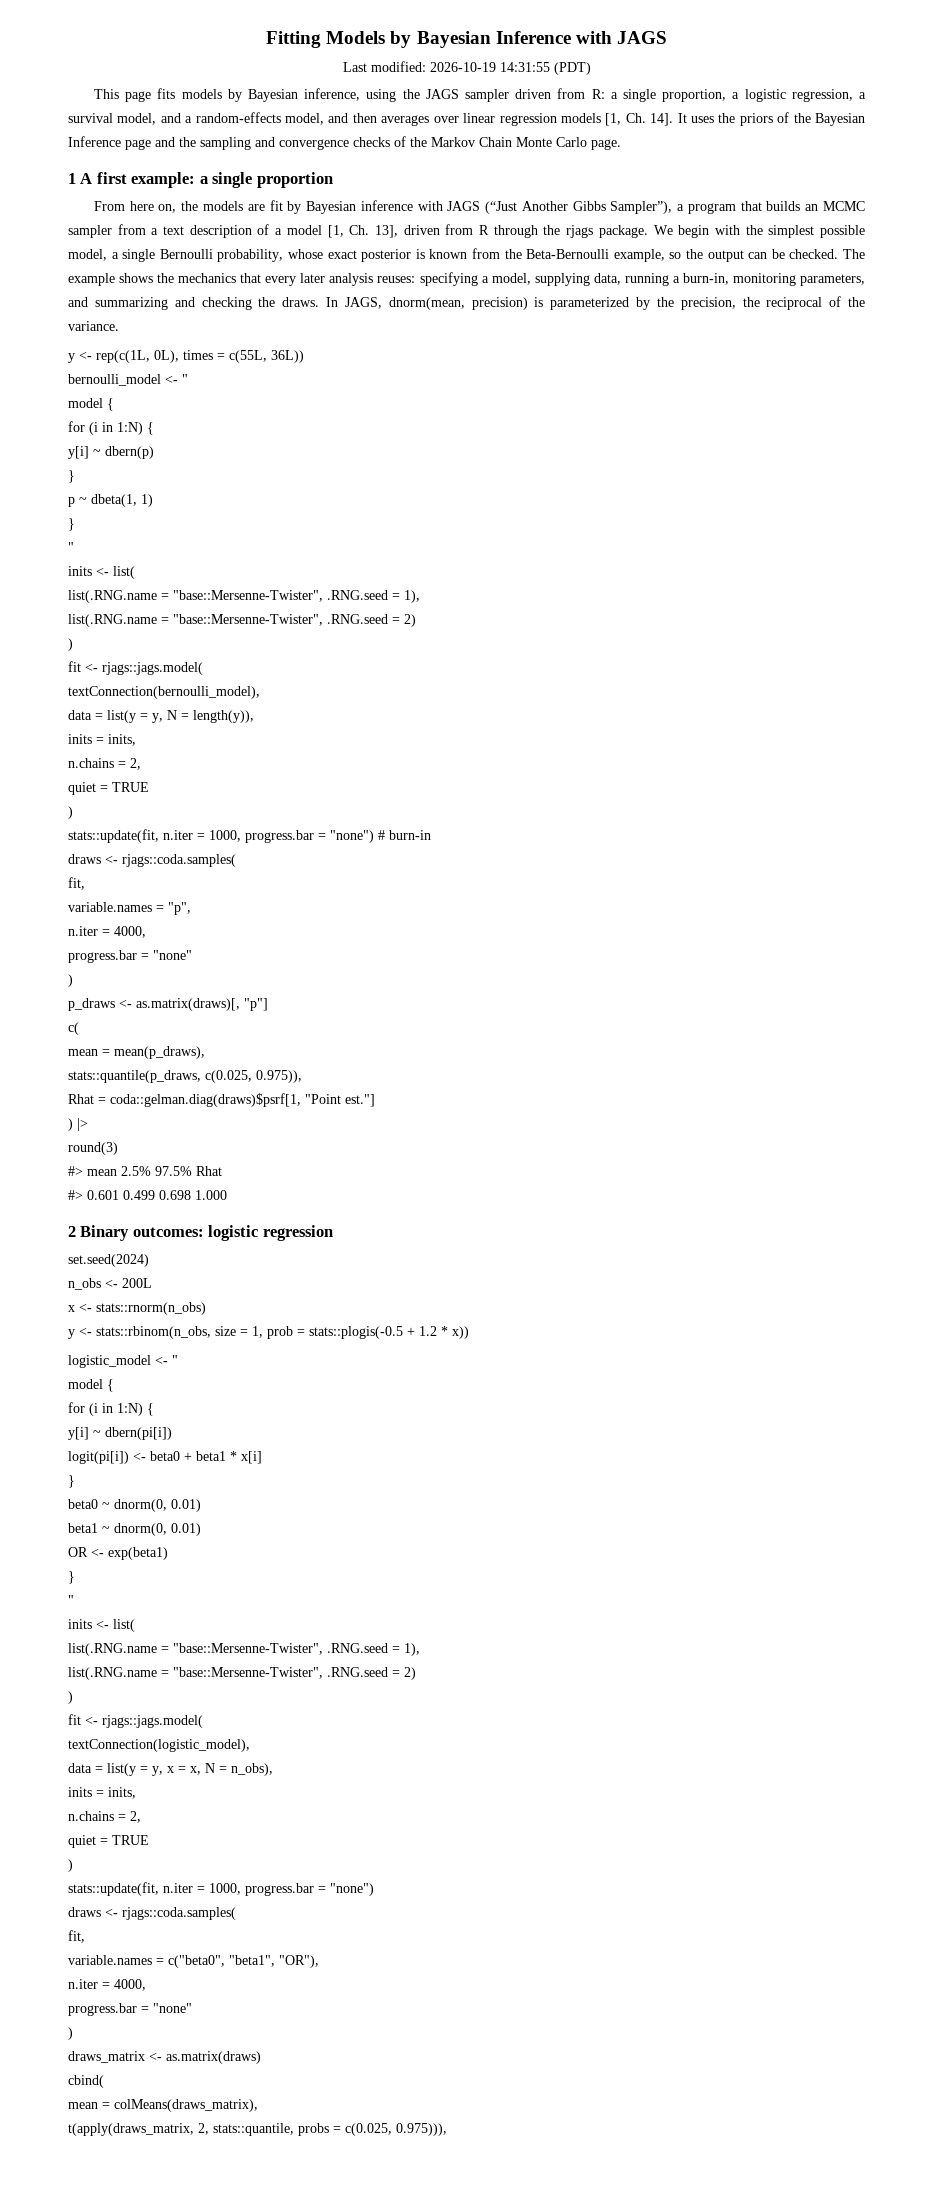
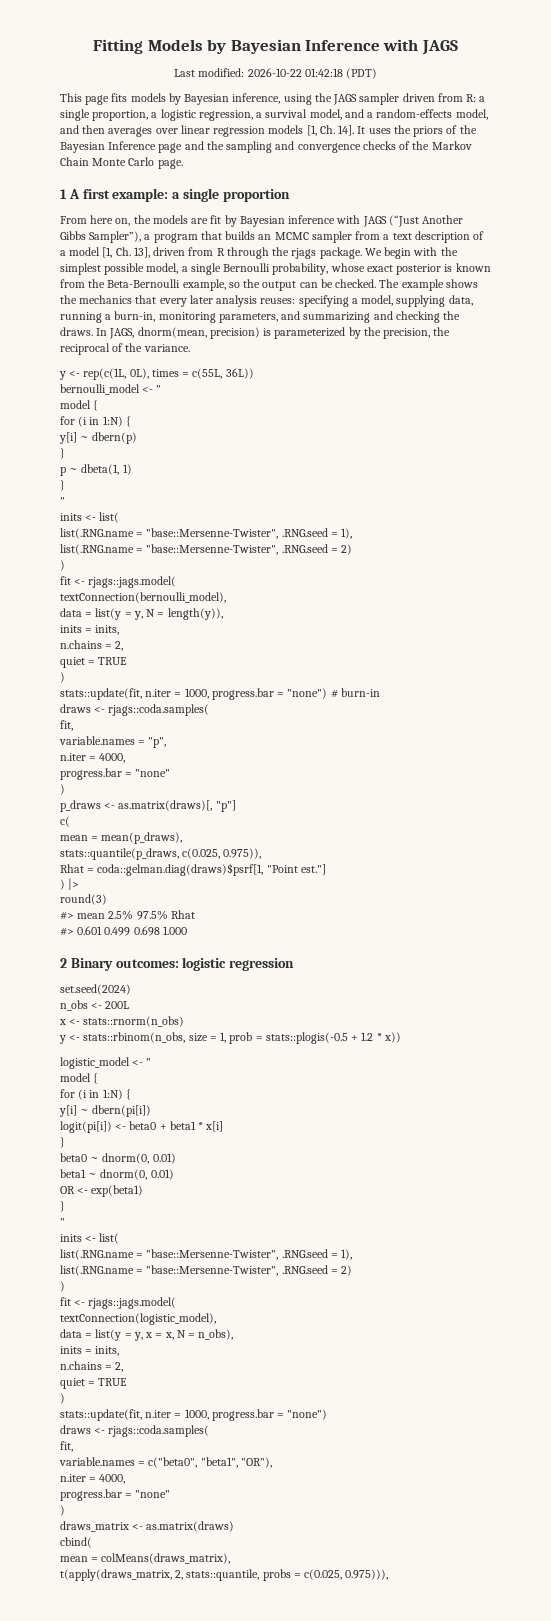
[429,62,550,72] 2026-10-19 14:31:55 -> [247,68,343,77] 2026-10-22 01:42:18

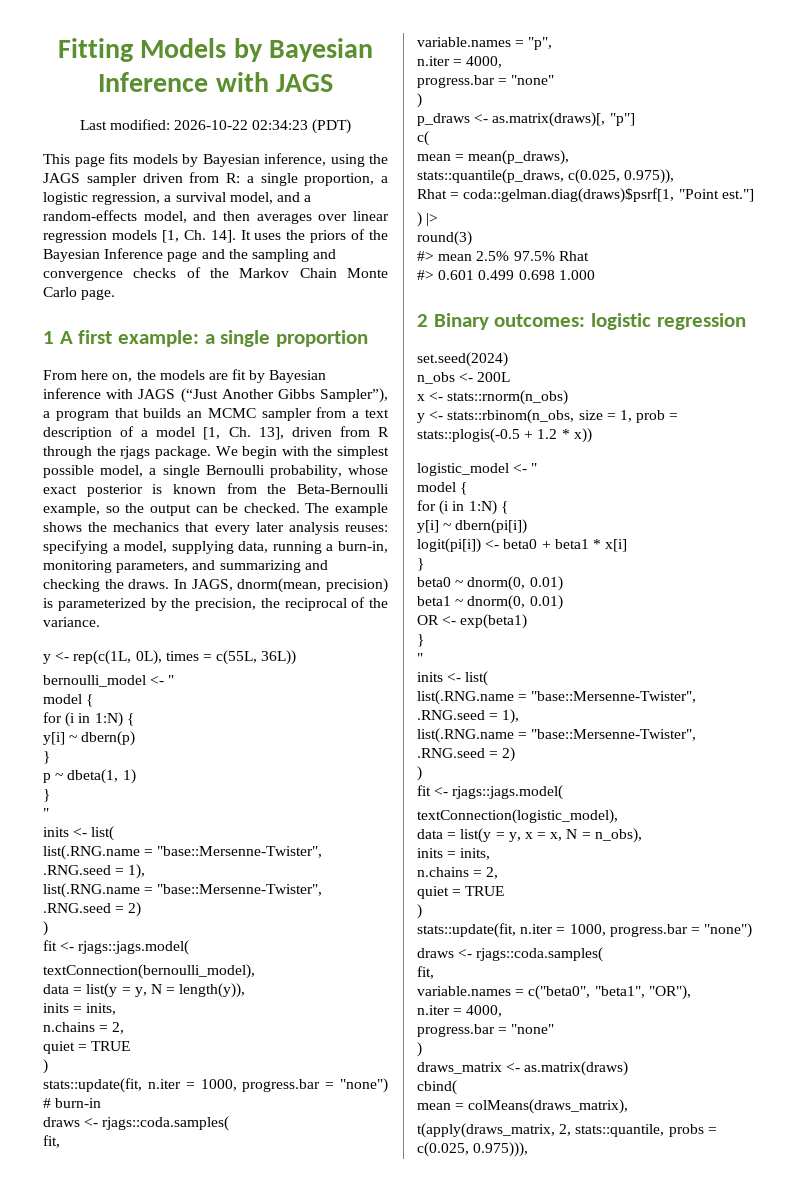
[304,68,343,77] 01:42:18 -> [252,120,309,130] 02:34:23

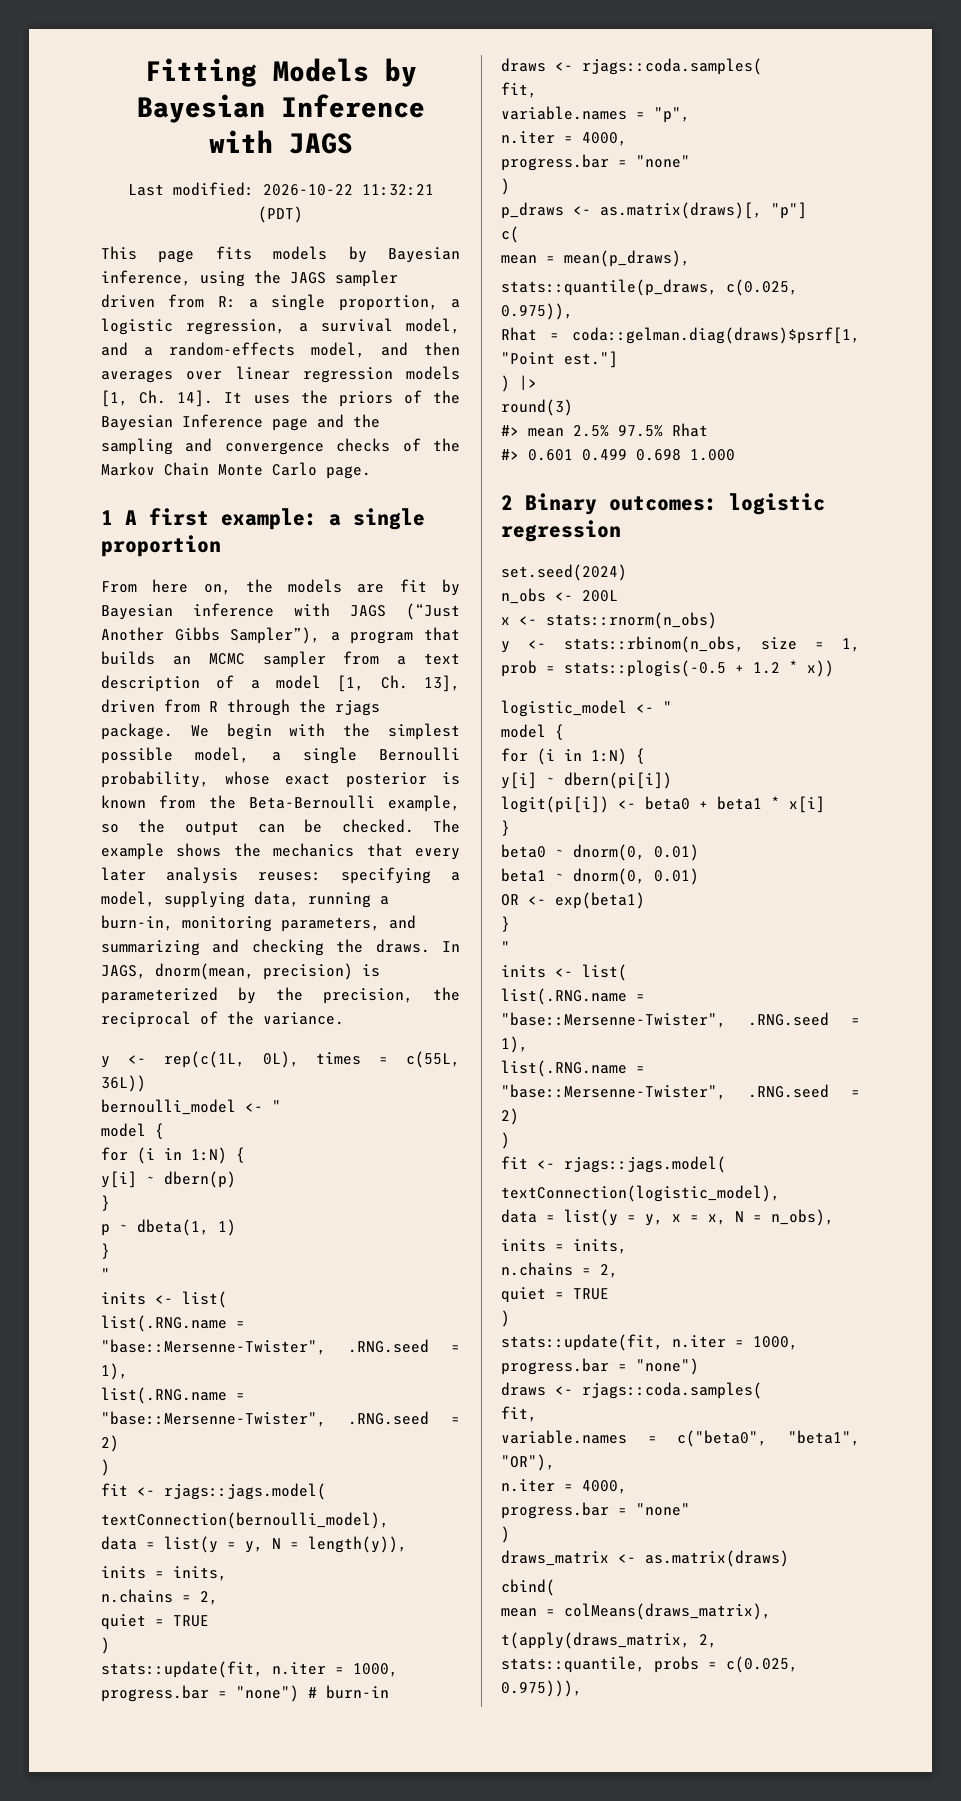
[252,120,309,130] 02:34:23 -> [361,184,434,196] 11:32:21

